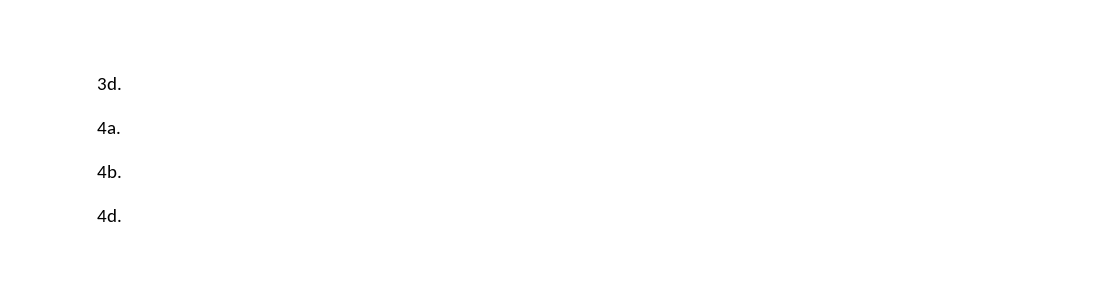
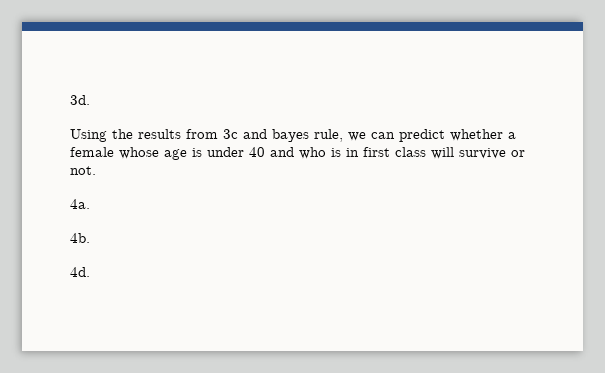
(122, 83) none -> [70,129,516,142] [70,147,525,160] [70,166,96,175] // Using the results from 3c and bayes rule, we can predict whether a female whose age is under 40 and who is in first class will survive or not.

